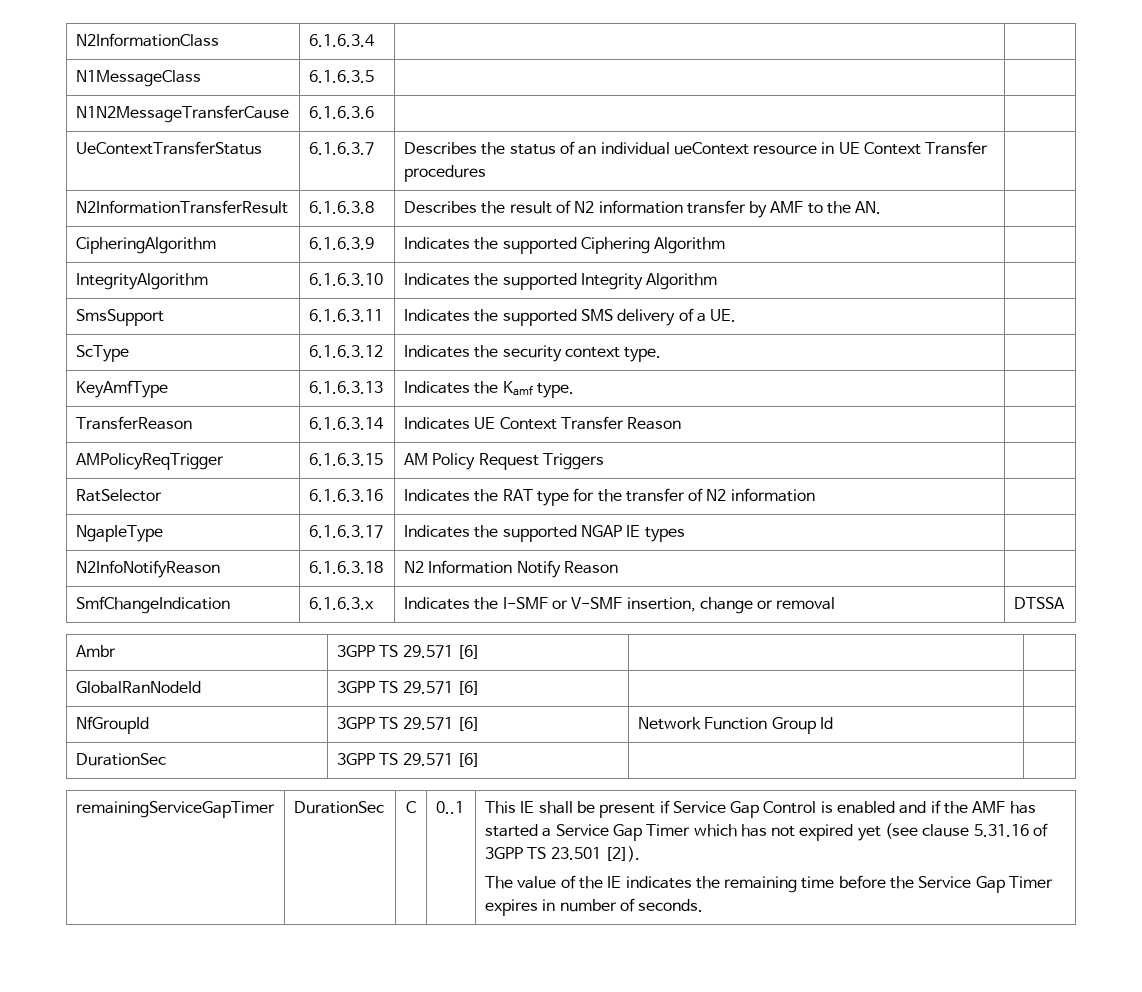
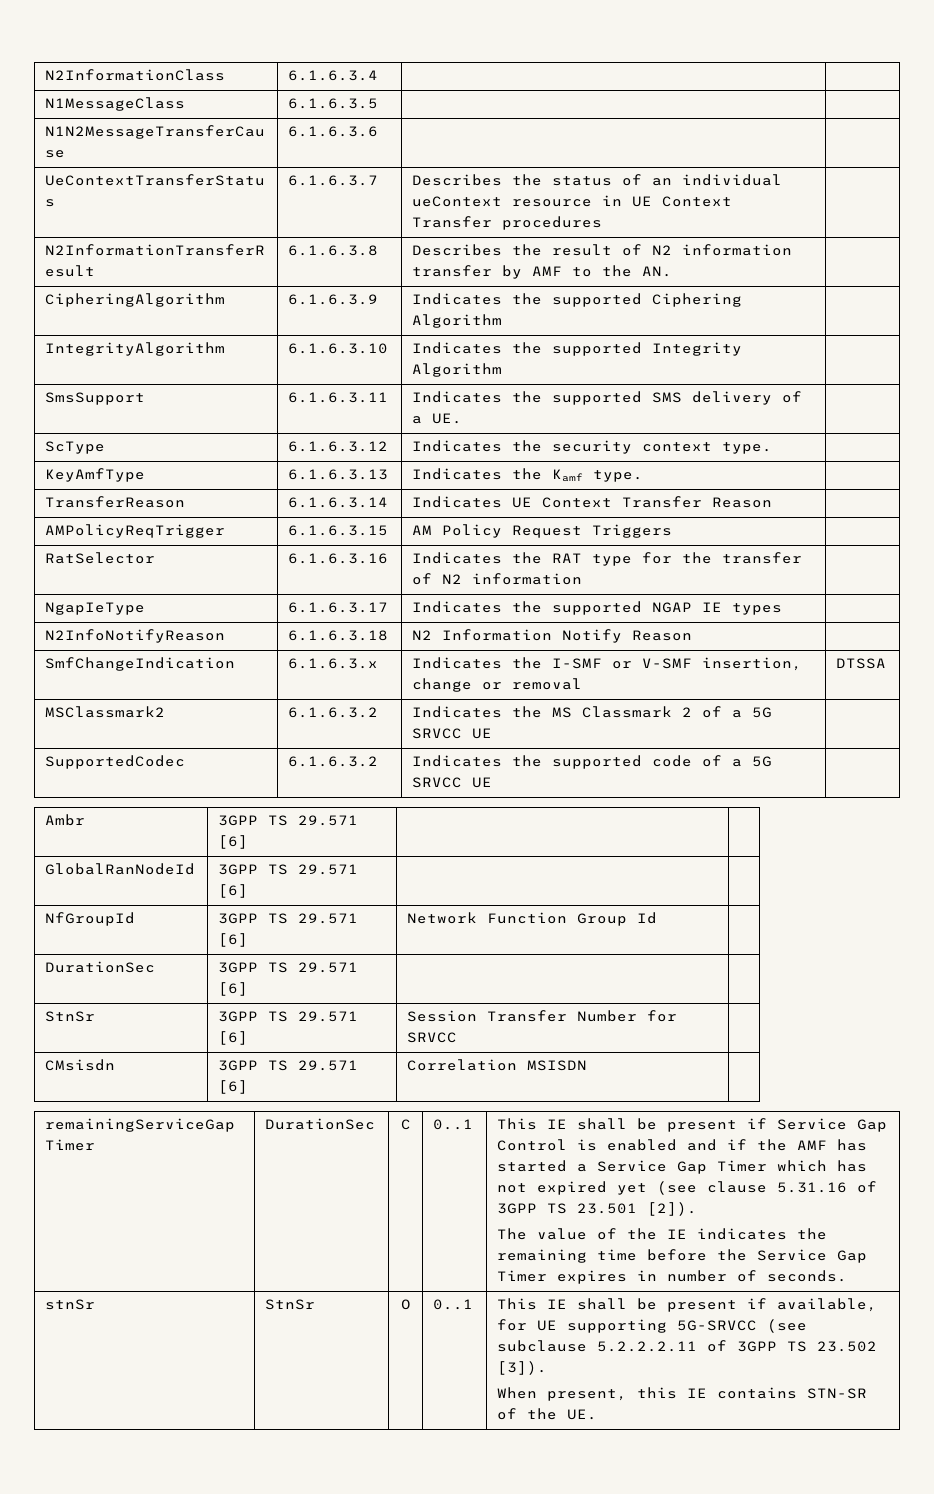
(1065, 603) none -> [45,706,166,718] [288,707,379,718] [412,706,773,718] [412,728,493,739] [45,755,186,769] [288,756,379,767] [412,755,773,769] [412,777,493,788] // MSClassmark2 | 6.1.6.3.2 | Indicates the MS Classmark 2 of a 5G SRVCC UE | // SupportedCodec | 6.1.6.3.2 | Indicates the supported code of a 5G SRVCC UE |
(480, 760) none -> [45,1011,96,1022] [218,1011,359,1022] [218,1031,249,1045] [407,1010,678,1022] [407,1032,458,1043] [45,1059,116,1071] [218,1060,359,1071] [218,1080,249,1094] [407,1059,588,1071] // StnSr | 3GPP TS 29.571 [6] | Session Transfer Number for SRVCC | // CMsisdn | 3GPP TS 29.571 [6] | Correlation MSISDN |
(704, 905) none -> [45,1299,96,1310] [265,1299,316,1310] [400,1299,411,1310] [433,1299,474,1310] [497,1298,878,1312] [497,1319,808,1333] [497,1340,878,1352] [497,1361,548,1375] [497,1387,868,1401] [497,1408,598,1420] // stnSr | StnSr | O | 0..1 | This IE shall be present if available, for UE supporting 5G-SRVCC (see subclause 5.2.2.2.11 of 3GPP TS 23.502 [3]). // When present, this IE contains STN-SR of the UE.

